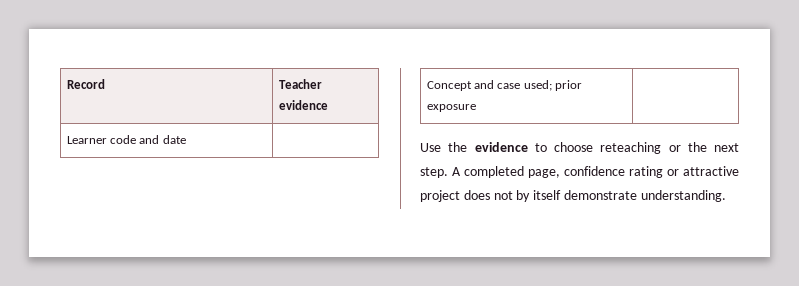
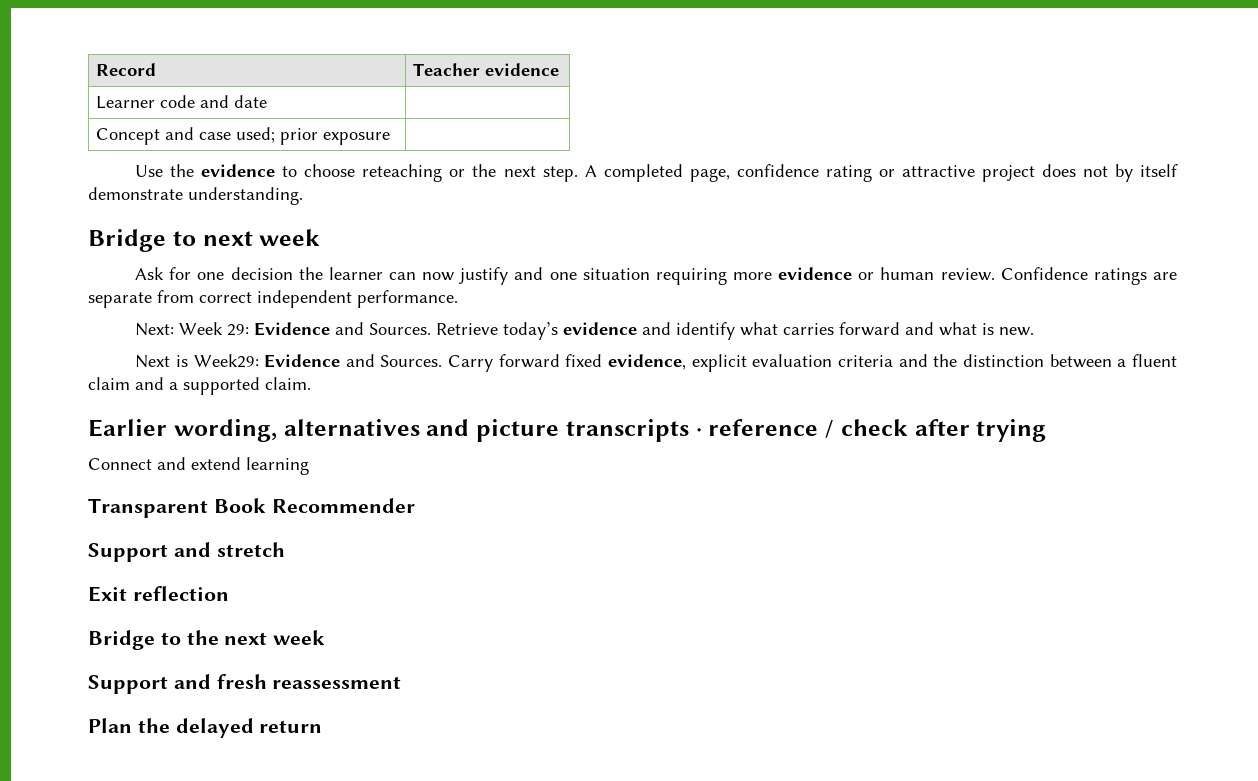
(726, 196) none -> [88,229,321,252] [135,267,1177,285] [88,290,458,308] [135,322,1035,340] [135,354,1177,372] [88,377,311,395] [88,419,1047,442] [88,457,309,475] [88,498,415,518] [88,542,285,562] [88,586,229,602] [88,630,326,650] [88,674,402,694] [88,718,323,738] // Bridge to next week // Ask for one decision the learner can now justify and one situation requiring more evidence or human review. Confidence ratings are separate from correct independent performance. // Next: Week 29: Evidence and Sources. Retrieve today’s evidence and identify what carries forward and what is new. // Next is Week29: Evidence and Sources. Carry forward fixed evidence, explicit evaluation criteria and the distinction between a fluent claim and a supported claim. // Earlier wording, alternatives and picture transcripts · reference / check after trying // Connect and extend learning // Transparent Book Recommender // Support and stretch // Exit reflection // Bridge to the next week // Support and fresh reassessment // Plan the delayed return

